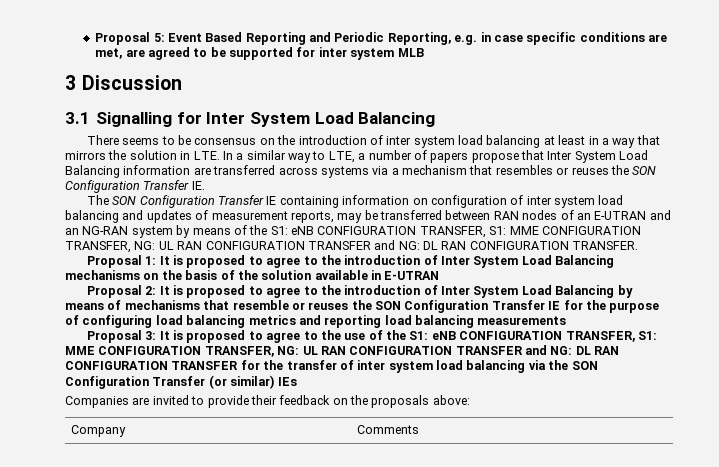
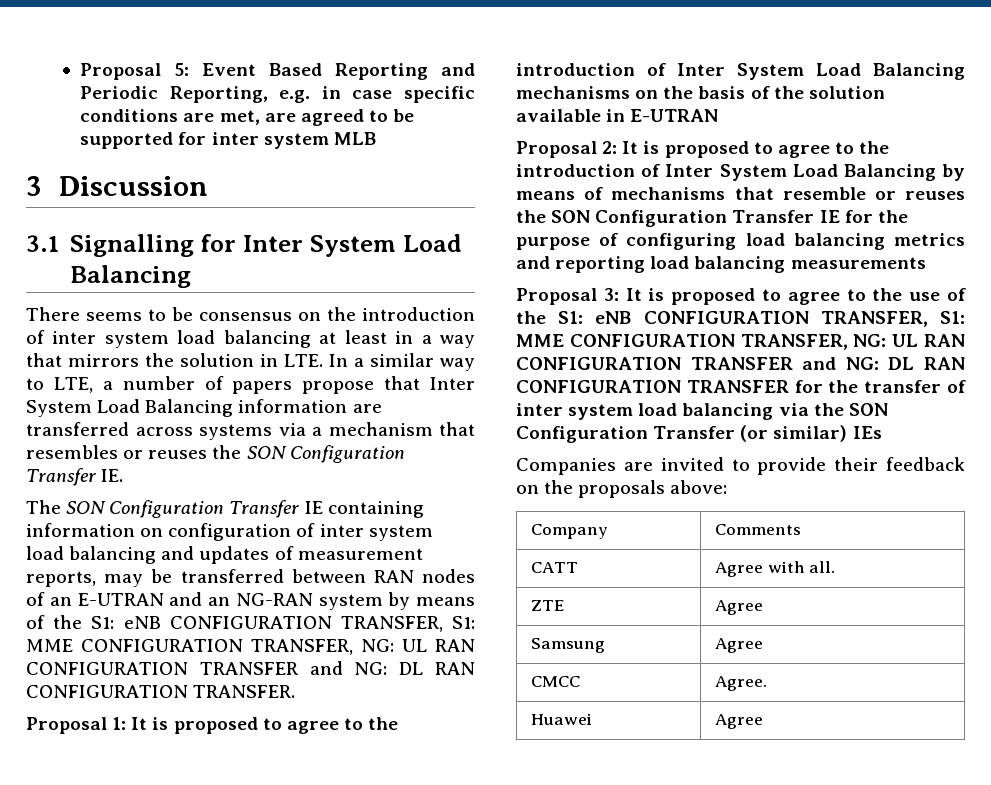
(419, 429) none -> [531,562,579,573] [715,561,836,577] [531,600,565,611] [715,600,764,615] [531,638,606,653] [715,638,764,653] [531,676,581,687] [715,676,768,691] [531,713,593,725] [715,714,764,729] // CATT | Agree with all. // ZTE | Agree // Samsung | Agree // CMCC | Agree. // Huawei | Agree

